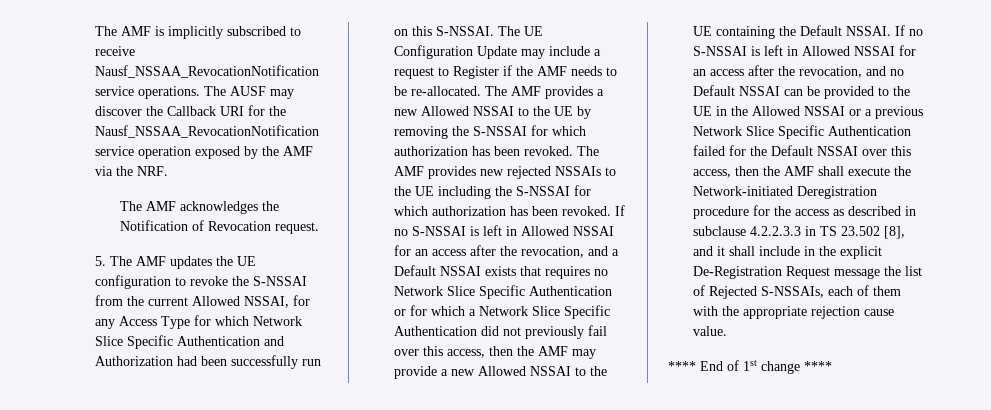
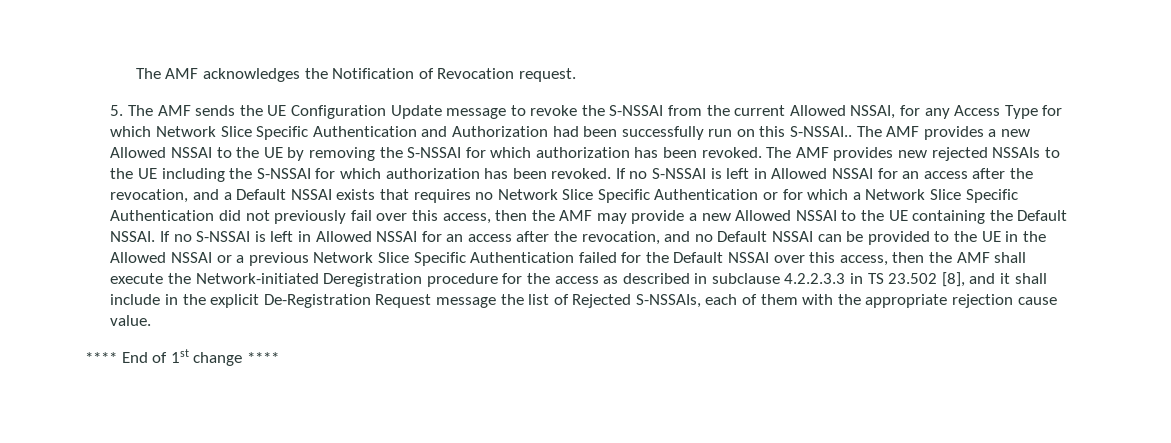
[95,26,302,39] [95,46,136,56] [95,65,320,78] [95,86,295,99] [95,105,287,116] [95,125,320,138] [95,146,314,159] [95,166,169,176] [120,201,177,211] The AMF is implicitly subscribed to receive Nausf_NSSAA_RevocationNotification service operations. The AUSF may discover the Callback URI for the Nausf_NSSAA_RevocationNotification service operation exposed by the AMF via the NRF. // The AMF -> [135,68,199,79] The AMF
[170,256,257,269] [95,275,172,289] updates the UE configuration -> [195,105,507,119] sends the UE Configuration Update message
[436,26,544,36] [394,45,602,59] [394,65,618,79] [394,86,482,96] S-NSSAI. The UE Configuration Update may include a request to Register if the AMF needs to be re-allocated. -> [790,126,853,137] S-NSSAI..

